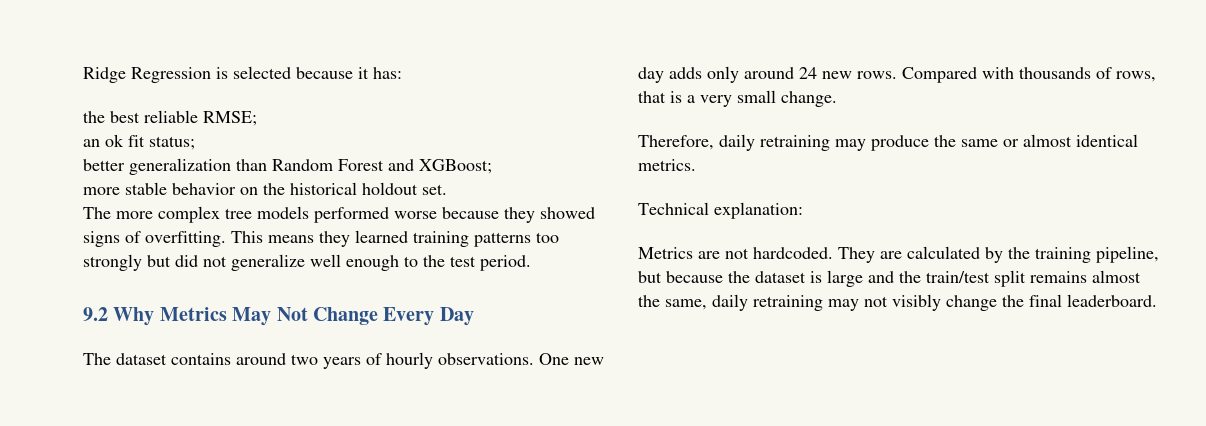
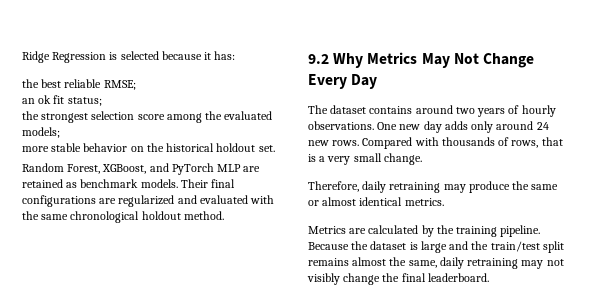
[83,158,492,175] better generalization than Random Forest and XGBoost; -> [22,111,273,123] [22,127,60,138] the strongest selection score among the evaluated models;
[83,206,595,223] [83,230,559,247] [83,254,531,271] The more complex tree models performed worse because they showed signs of overfitting. This means they learned training patterns too strongly but did not generalize well enough to the test period. -> [22,163,261,175] [22,179,236,188] [22,195,275,207] [22,211,224,223] Random Forest, XGBoost, and PyTorch MLP are retained as benchmark models. Their final configurations are regularized and evaluated with the same chronological holdout method.
[638,202,803,219] // Technical explanation: -> (444, 202) none
[725,247,902,263] not hardcoded. They are -> (367, 231) none
[1096,246,1159,263] [638,271,723,283] pipeline, but because -> [500,225,541,237] [308,242,349,250] pipeline. Because

